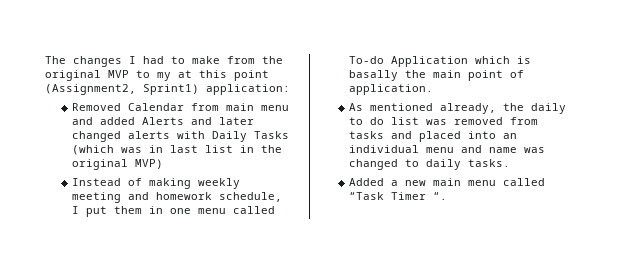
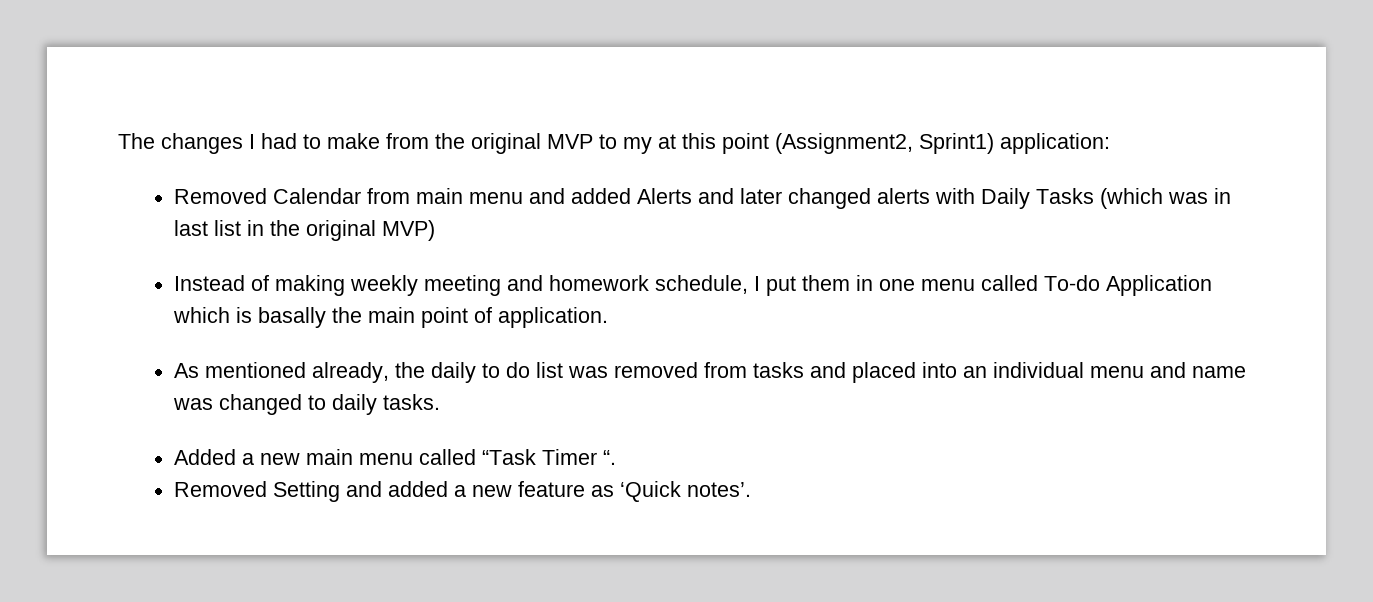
(447, 196) none -> [174,481,752,502] // Removed Setting and added a new feature as ‘Quick notes’.

